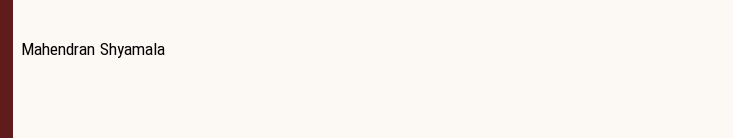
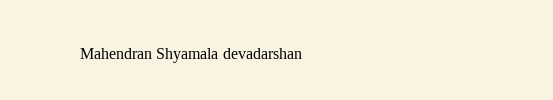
(165, 50) none -> [222,48,302,59] devadarshan

